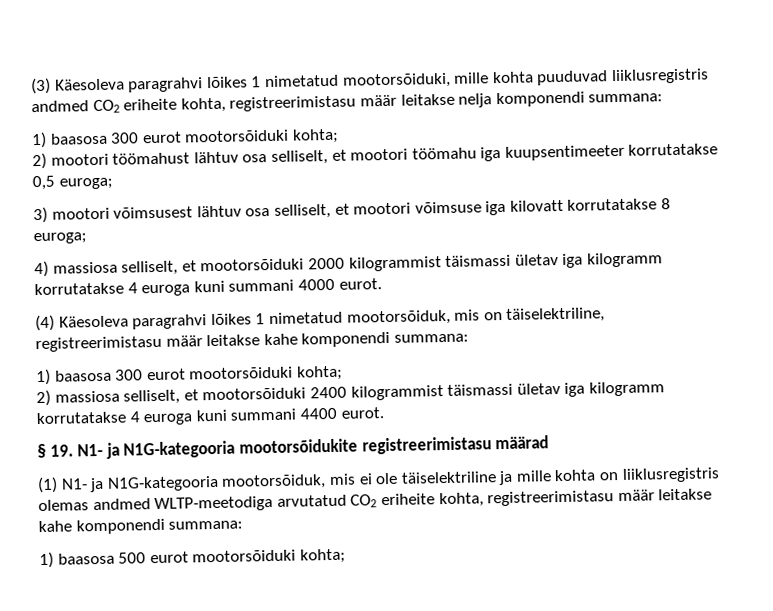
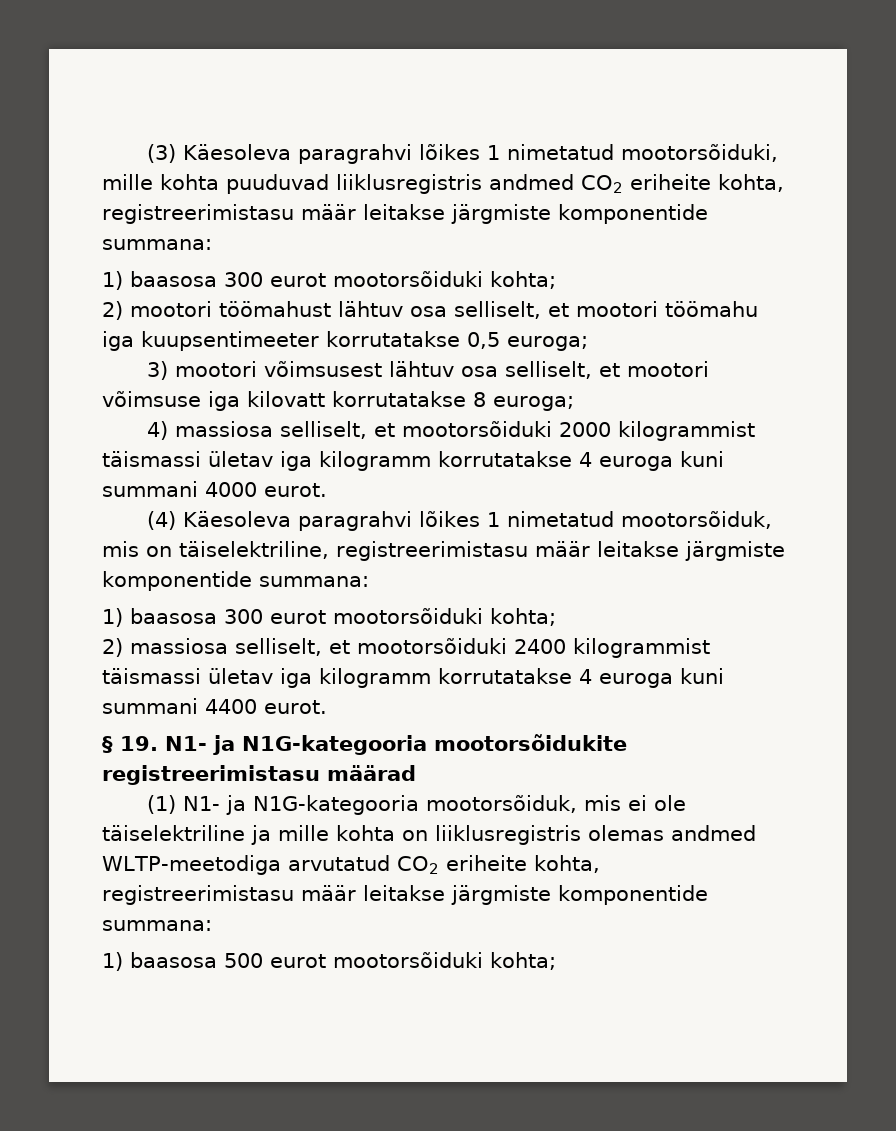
[458,91,585,108] nelja komponendi -> [451,204,708,224] järgmiste komponentide
[263,331,391,348] kahe komponendi -> [685,541,785,561] [102,571,252,591] järgmiste komponentide
[38,518,165,535] kahe komponendi -> [451,885,708,905] järgmiste komponentide

